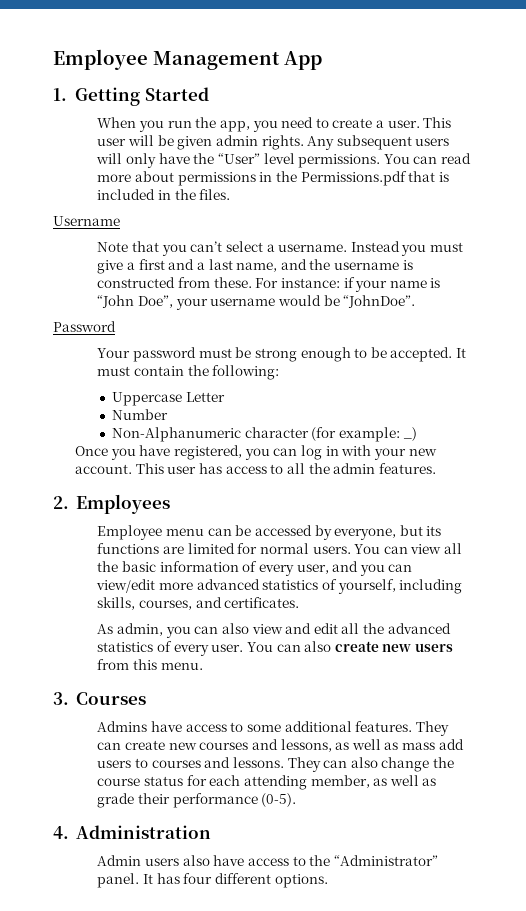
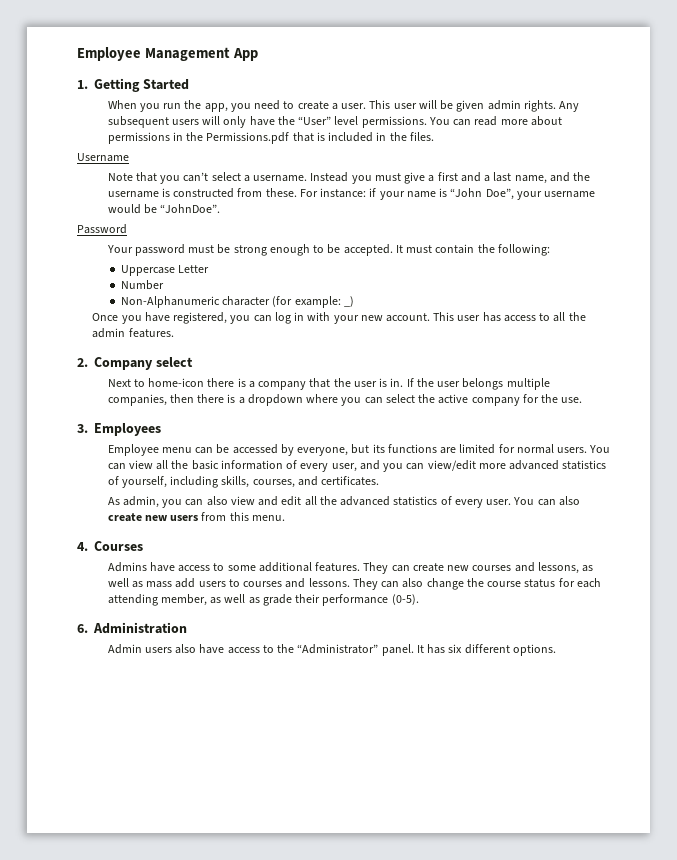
(69, 502) none -> [94,357,193,370] [107,378,550,390] [107,394,583,406] [77,424,88,433] Company select // Next to home-icon there is a company that the user is in. If the user belongs multiple companies, then there is a dropdown where you can select the active company for the use. // 3.
[53,692,69,705] 3. -> [77,542,88,551] 4.
[53,826,69,839] 4. -> [77,624,88,633] 6.
[183,873,213,884] four -> [448,644,463,653] six

